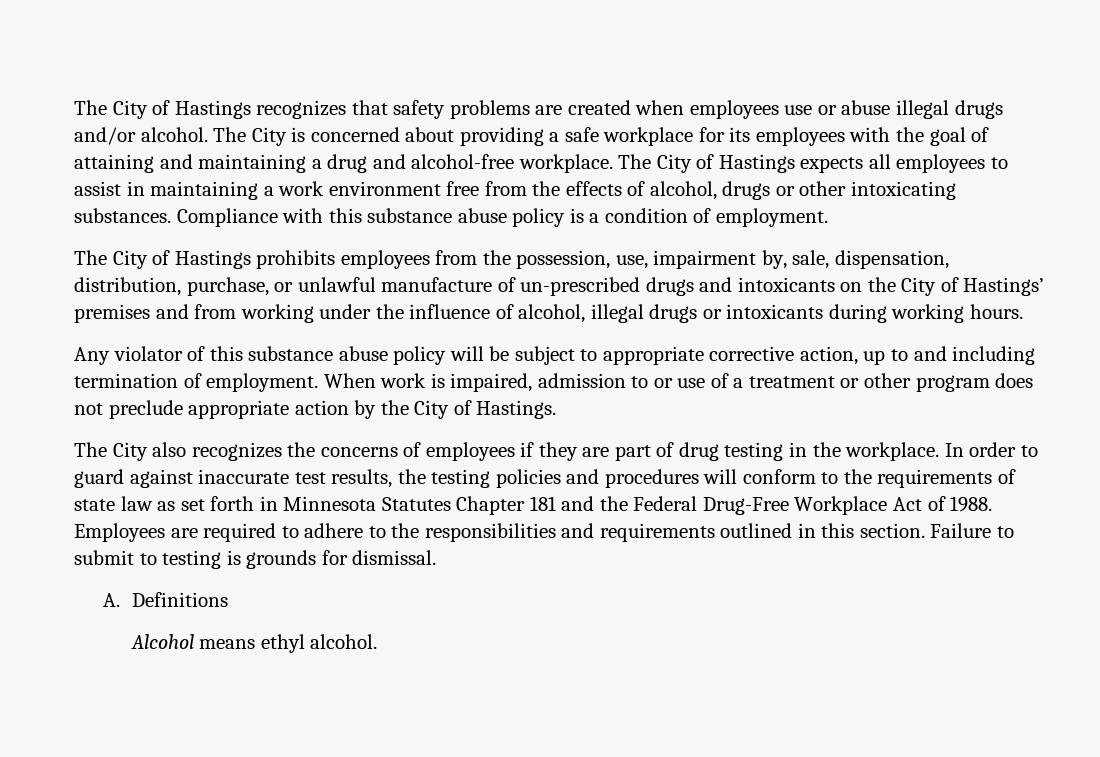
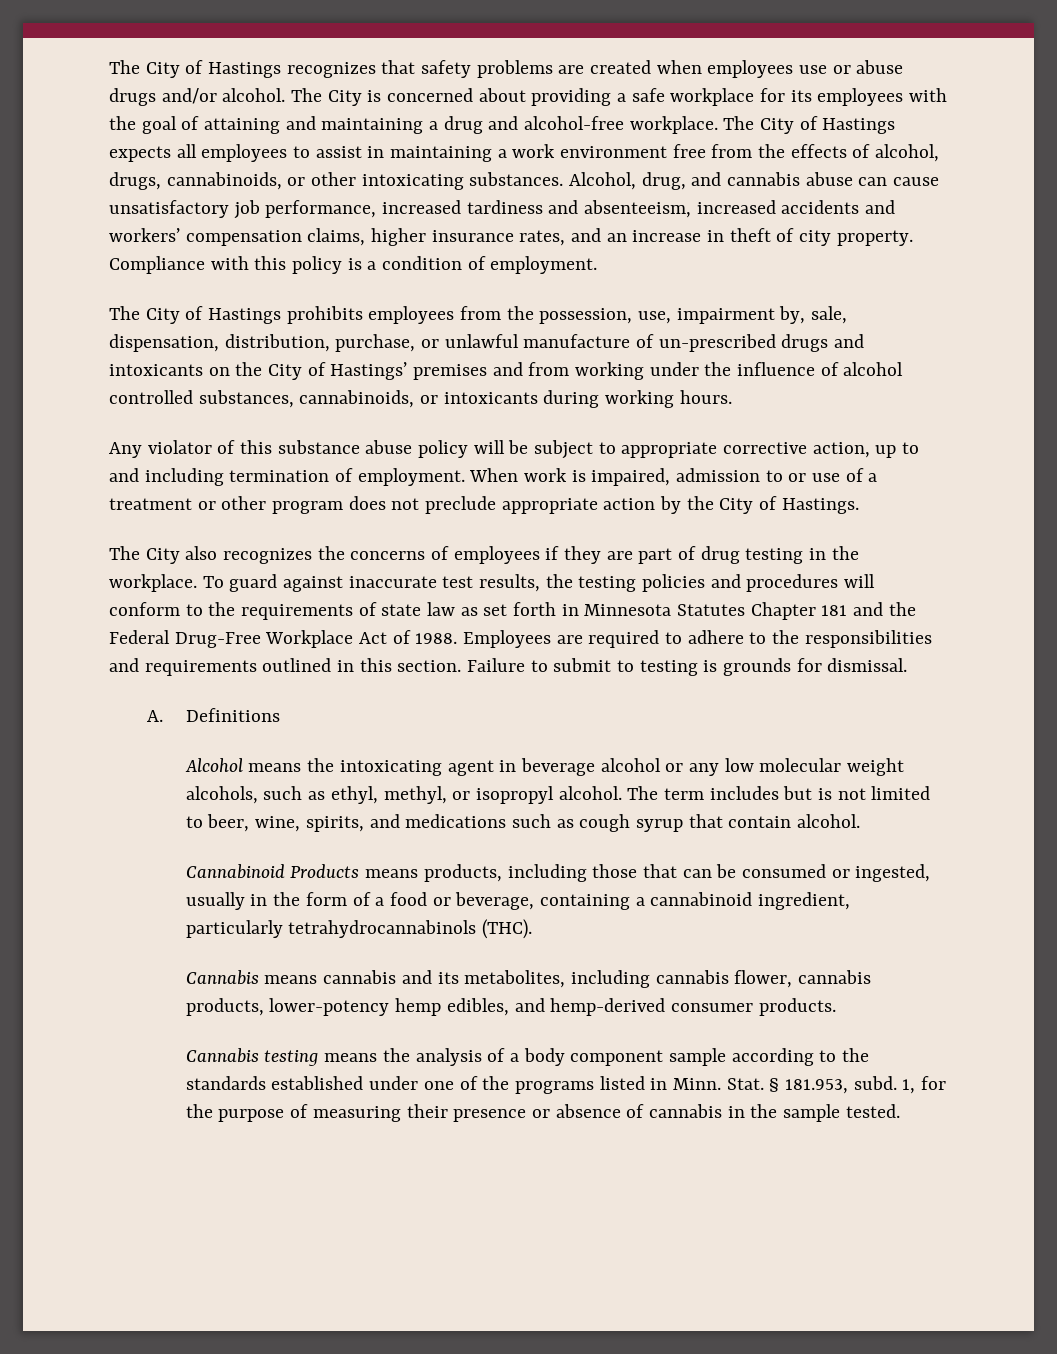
[896,100,950,119] illegal -> (904, 67) none
[722,181,771,200] drugs -> [109,172,282,190] drugs, cannabinoids,
(171, 215) none -> [569,172,940,190] [109,200,896,219] [109,228,913,246] Alcohol, drug, and cannabis abuse can cause unsatisfactory job performance, increased tardiness and absenteeism, increased accidents and workers’ compensation claims, higher insurance rates, and an increase in theft of city property.
[367,208,507,223] substance abuse -> (287, 263) none
[518,304,698,323] alcohol, illegal drugs -> [843,362,904,376] [109,390,415,408] alcohol controlled substances, cannabinoids,
[944,442,1038,457] In order to -> [202,576,224,588] To
[260,634,378,653] ethyl alcohol. -> [307,758,904,776] [185,786,931,804] [185,814,860,832] [185,864,931,882] [185,892,850,910] [185,919,533,939] [185,970,871,988] [185,998,836,1016] [185,1048,869,1066] [185,1076,946,1094] [185,1104,900,1122] the intoxicating agent in beverage alcohol or any low molecular weight alcohols, such as ethyl, methyl, or isopropyl alcohol. The term includes but is not limited to beer, wine, spirits, and medications such as cough syrup that contain alcohol. // Cannabinoid Products means products, including those that can be consumed or ingested, usually in the form of a food or beverage, containing a cannabinoid ingredient, particularly tetrahydrocannabinols (THC). // Cannabis means cannabis and its metabolites, including cannabis flower, cannabis products, lower-potency hemp edibles, and hemp-derived consumer products. // Cannabis testing means the analysis of a body component sample according to the standards established under one of the programs listed in Minn. Stat. § 181.953, subd. 1, for the purpose of measuring their presence or absence of cannabis in the sample tested.

